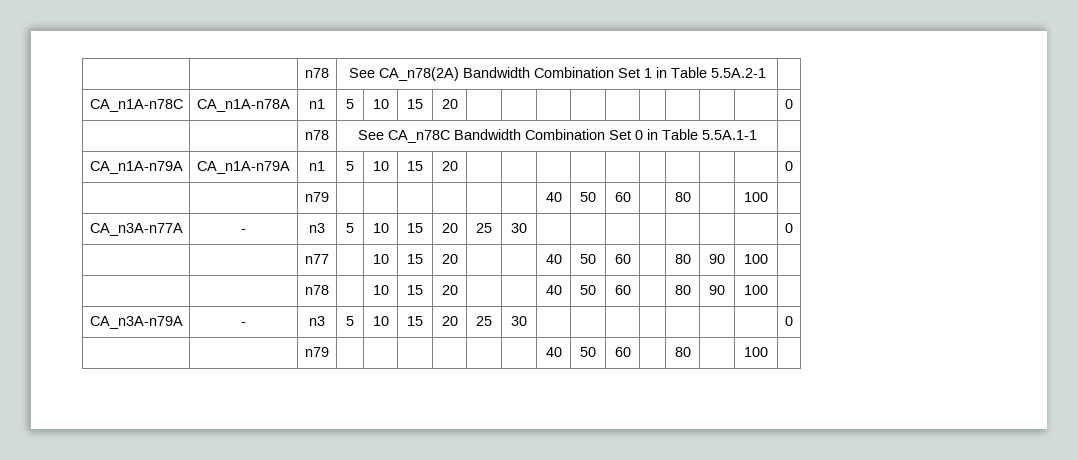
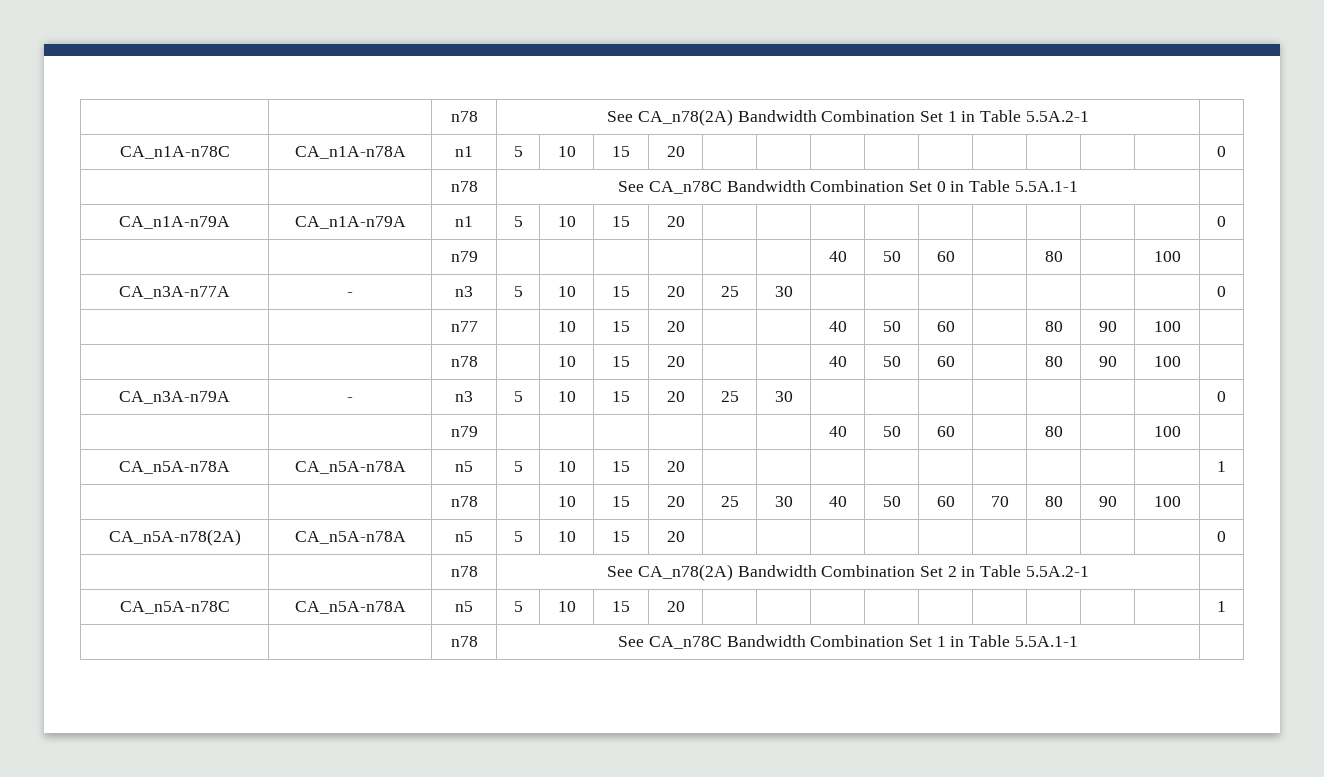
(768, 352) none -> [119,461,230,474] [294,461,406,474] [455,461,473,472] [513,461,523,472] [557,461,576,472] [612,461,630,472] [666,461,685,472] [1217,461,1226,472] [450,496,478,507] [557,496,576,507] [612,496,630,507] [666,496,685,507] [720,496,739,507] [774,496,793,507] [828,496,847,507] [882,496,901,507] [936,496,955,507] [990,496,1009,507] [1044,496,1063,507] [1098,496,1117,507] [1153,496,1181,507] [108,529,241,546] [294,531,406,544] [455,531,473,542] [513,531,523,542] [557,531,576,542] [612,531,630,542] [666,531,685,542] [1217,531,1226,542] [450,566,478,577] [607,564,1089,581] [119,601,230,614] [294,601,406,614] [455,601,473,612] [513,601,523,612] [557,601,576,612] [612,601,630,612] [666,601,685,612] [1217,601,1226,612] [450,636,478,647] [618,635,1078,649] // CA_n5A-n78A | CA_n5A-n78A | n5 | 5 | 10 | 15 | 20 | | | | | | | | | | 1 // | | n78 | | 10 | 15 | 20 | 25 | 30 | 40 | 50 | 60 | 70 | 80 | 90 | 100 | // CA_n5A-n78(2A) | CA_n5A-n78A | n5 | 5 | 10 | 15 | 20 | | | | | | | | | | 0 // | | n78 | See CA_n78(2A) Bandwidth Combination Set 2 in Table 5.5A.2-1 | // CA_n5A-n78C | CA_n5A-n78A | n5 | 5 | 10 | 15 | 20 | | | | | | | | | | 1 // | | n78 | See CA_n78C Bandwidth Combination Set 1 in Table 5.5A.1-1 |

